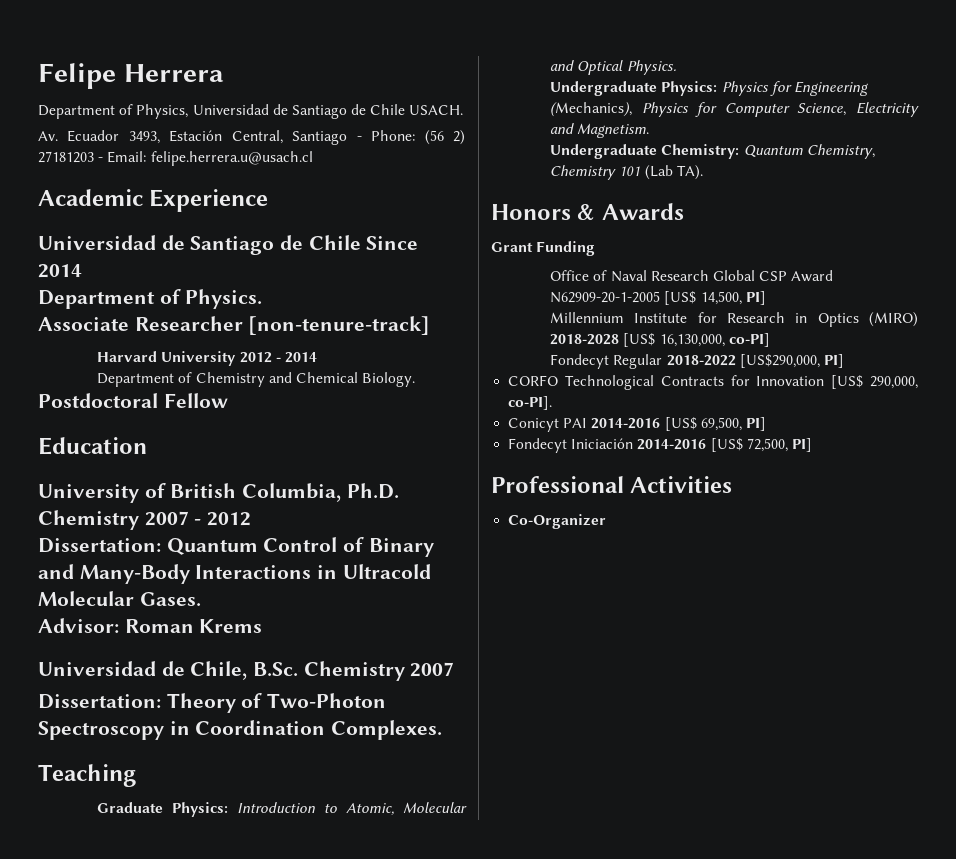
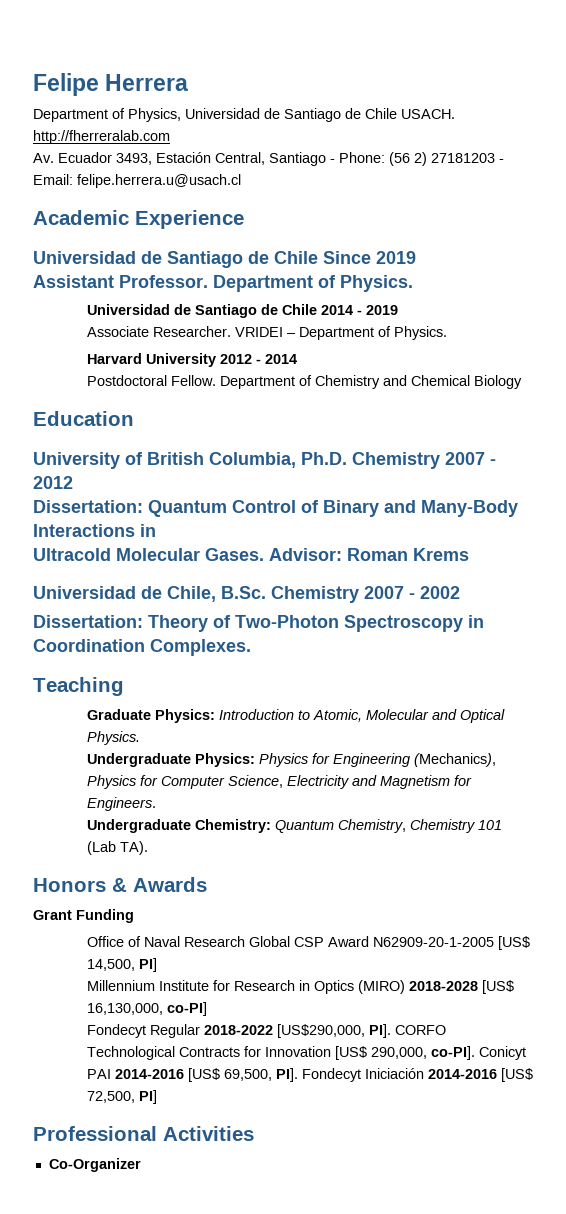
(464, 110) none -> [33,130,170,144] http://fherreralab.com
[38,264,82,278] [38,289,263,309] [38,316,431,335] 2014 // Department of Physics. // Associate Researcher [non-tenure-track] -> [376,251,416,264] [33,275,413,292] [86,304,398,318] [86,326,447,340] 2019 // Assistant Professor. Department of Physics. // Universidad de Santiago de Chile 2014 - 2019 // Associate Researcher. VRIDEI – Department of Physics.
(317, 357) none -> [86,375,216,386] Postdoctoral Fellow.
[362,372,416,387] [38,393,228,408] Biology. // Postdoctoral Fellow -> [473,375,522,389] Biology
(338, 572) none -> (156, 530) //
(201, 599) // -> (264, 554) none
(455, 669) none -> [409,586,460,599] - 2002
[577,123,650,138] Magnetism. -> [379,775,472,789] [86,797,156,811] Magnetism for Engineers.
[823,354,844,368] PI] // -> [368,1024,391,1038] PI].
(553, 403) // -> (475, 1053) none
[745,417,766,431] PI] // -> [275,1068,298,1082] PI].

